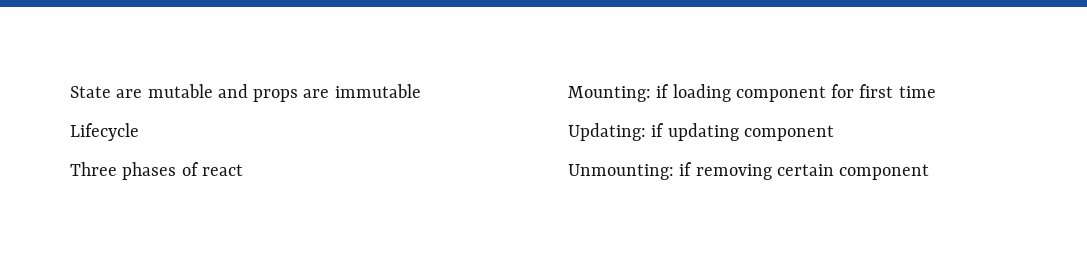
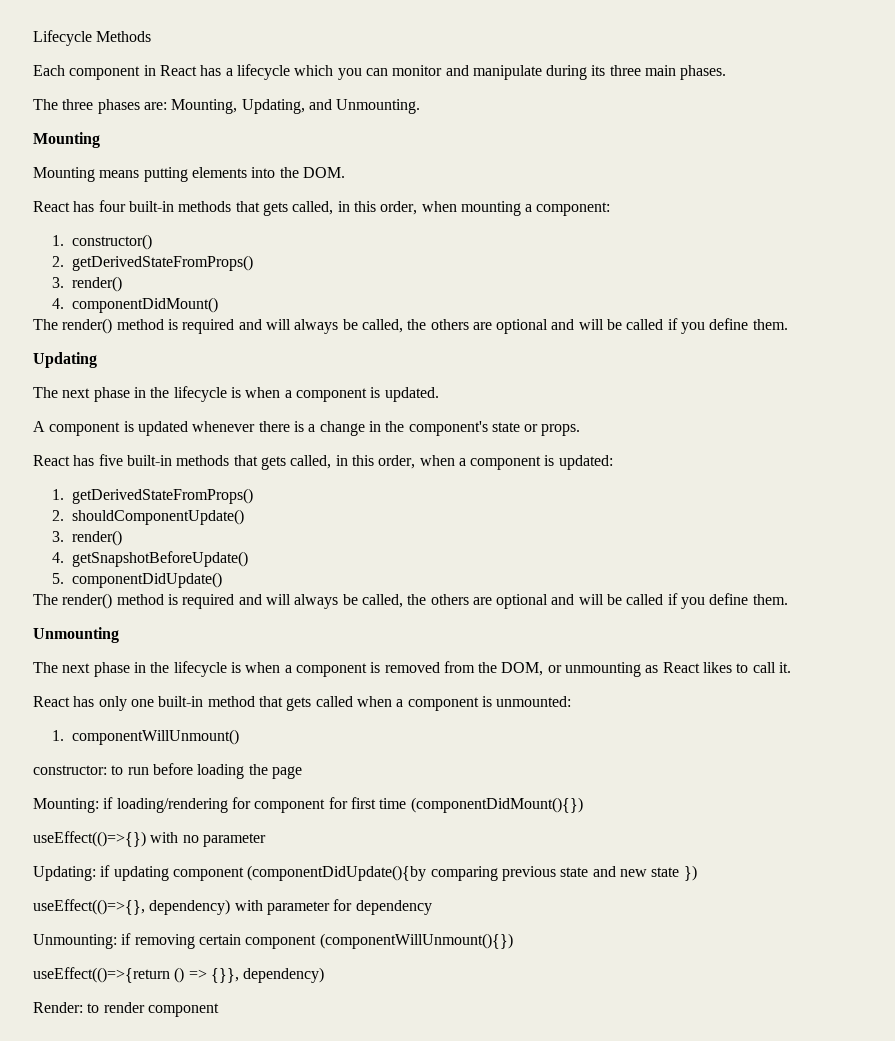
[70,84,421,102] [70,123,139,141] [70,162,243,180] State are mutable and props are immutable // Lifecycle // Three phases of react -> [33,30,152,46] [33,64,727,80] [33,99,421,114] [33,132,100,148] [33,167,345,182] [33,200,611,216] [52,234,153,250] [52,255,254,271] [52,276,123,292] [52,297,219,313] [33,318,788,334] [33,352,97,368] [33,386,439,402] [33,421,581,436] [33,454,613,470] [52,488,254,504] [52,509,245,525] [52,530,123,546] [52,551,249,567] [52,572,223,588] [33,593,788,609] [33,627,119,643] [33,661,792,677] [33,696,572,711] [52,729,240,745] [33,763,302,779] Lifecycle Methods // Each component in React has a lifecycle which you can monitor and manipulate during its three main phases. // The three phases are: Mounting, Updating, and Unmounting. // Mounting // Mounting means putting elements into the DOM. // React has four built-in methods that gets called, in this order, when mounting a component: // 1. constructor() // 2. getDerivedStateFromProps() // 3. render() // 4. componentDidMount() // The render() method is required and will always be called, the others are optional and will be called if you define them. // Updating // The next phase in the lifecycle is when a component is updated. // A component is updated whenever there is a change in the component's state or props. // React has five built-in methods that gets called, in this order, when a component is updated: // 1. getDerivedStateFromProps() // 2. shouldComponentUpdate() // 3. render() // 4. getSnapshotBeforeUpdate() // 5. componentDidUpdate() // The render() method is required and will always be called, the others are optional and will be called if you define them. // Unmounting // The next phase in the lifecycle is when a component is removed from the DOM, or unmounting as React likes to call it. // React has only one built-in method that gets called when a component is unmounted: // 1. componentWillUnmount() // constructor: to run before loading the page
[672,84,731,102] loading -> [116,797,251,813] loading/rendering for
(936, 92) none -> [410,797,583,813] [33,831,266,847] (componentDidMount(){}) // useEffect(()=>{}) with no parameter
(834, 133) none -> [247,865,697,881] [33,899,432,915] (componentDidUpdate(){by comparing previous state and new state }) // useEffect(()=>{}, dependency) with parameter for dependency
(930, 172) none -> [319,933,513,949] [33,967,325,983] [33,1002,219,1017] (componentWillUnmount(){}) // useEffect(()=>{return () => {}}, dependency) // Render: to render component

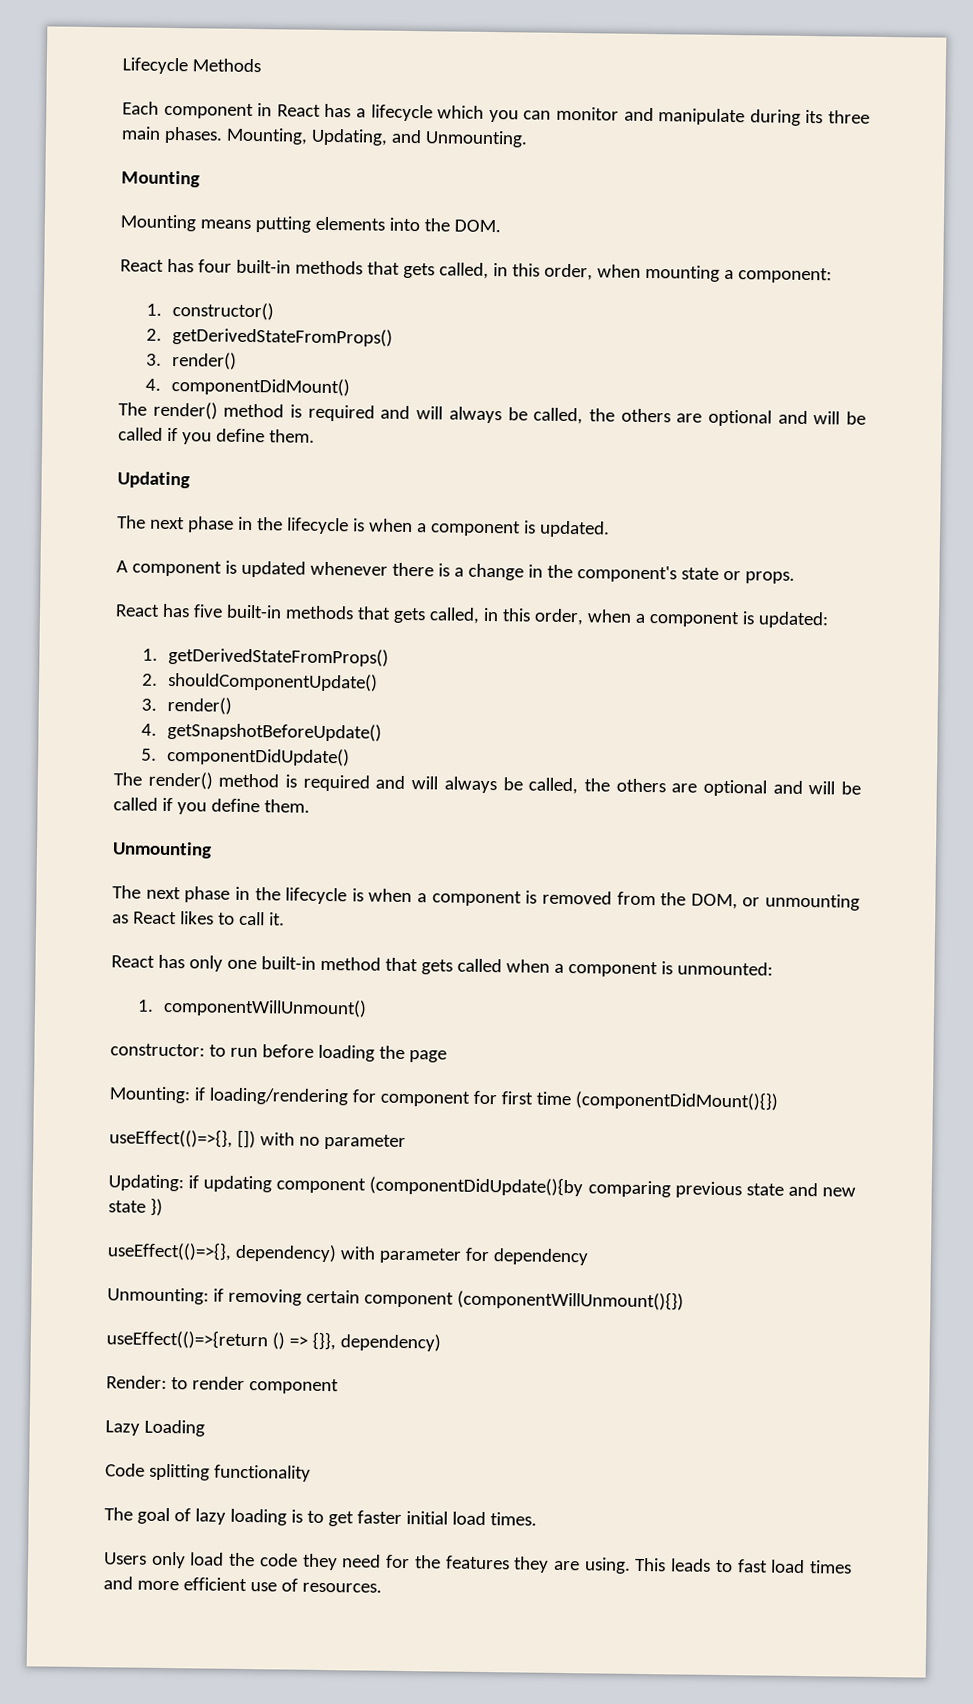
[33,99,167,114] // The three phases are: -> (223, 135) none
[33,831,146,847] useEffect(()=>{}) -> [109,1128,256,1149] useEffect(()=>{}, [])
(219, 1010) none -> [105,1419,205,1437] [105,1463,311,1482] [104,1507,537,1527] [104,1551,852,1574] [103,1576,382,1593] // Lazy Loading // Code splitting functionality // The goal of lazy loading is to get faster initial load times. // Users only load the code they need for the features they are using. This leads to fast load times and more efficient use of resources.

